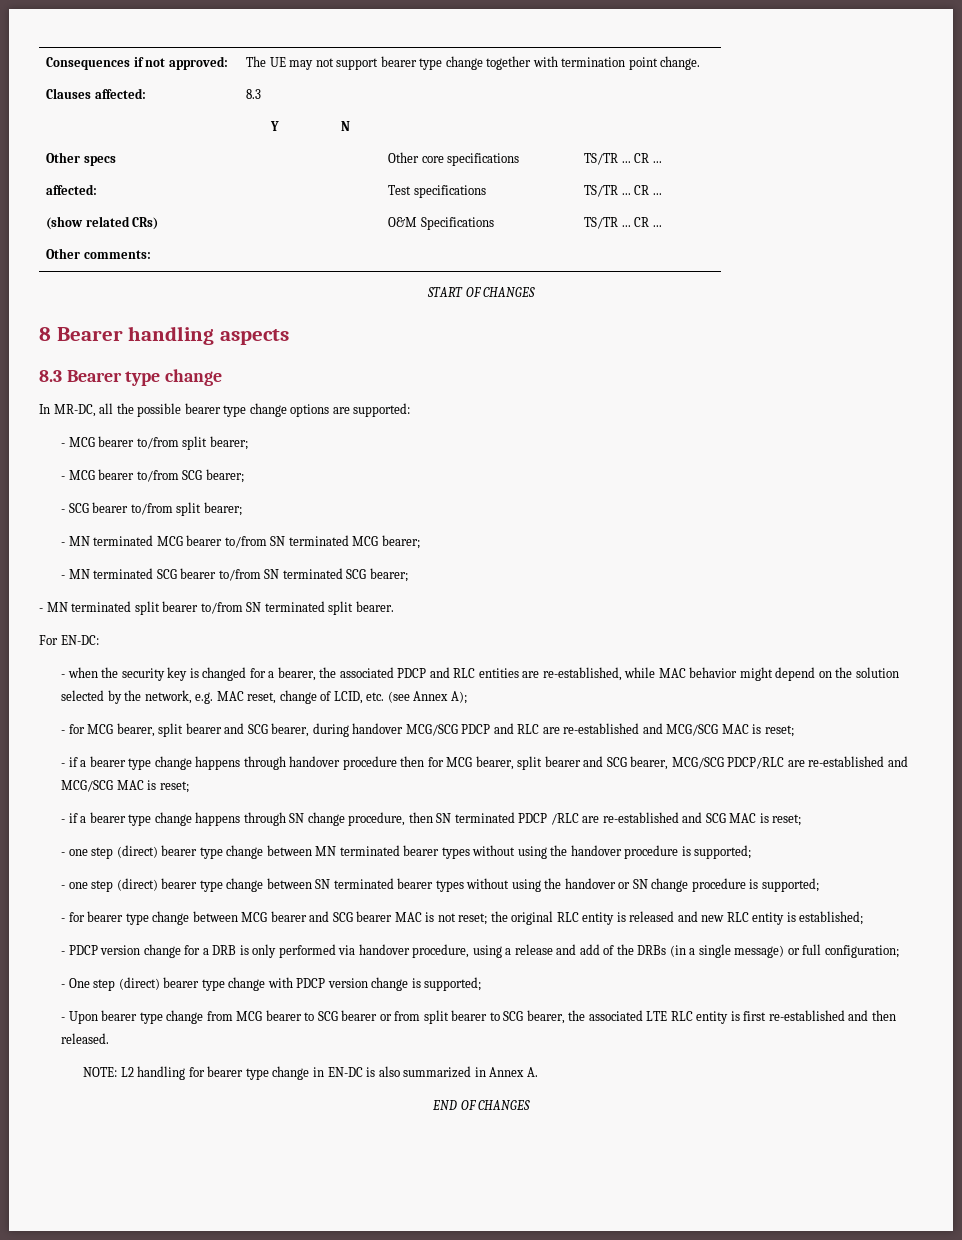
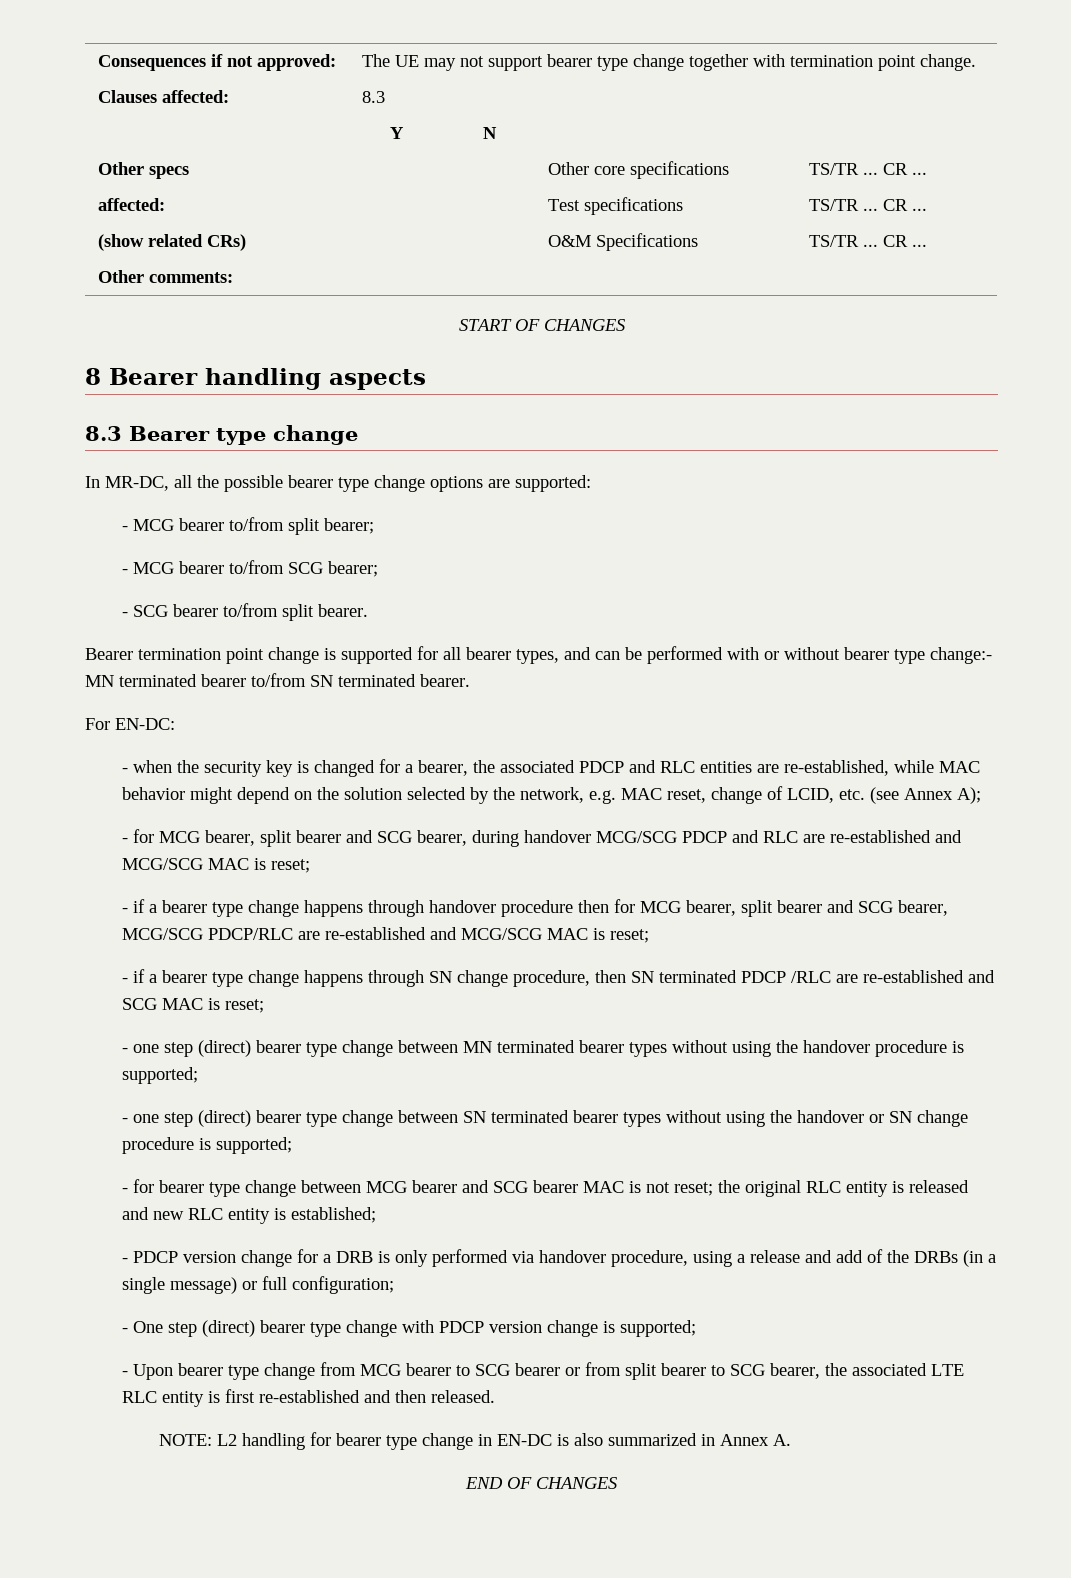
[203,502,242,516] [61,535,420,549] [61,568,408,582] [39,601,354,615] bearer; // - MN terminated MCG bearer to/from SN terminated MCG bearer; // - MN terminated SCG bearer to/from SN terminated SCG bearer; // - MN terminated split bearer to/from SN terminated split -> [317,604,368,617] [85,646,992,664] [85,673,416,687] bearer. // Bearer termination point change is supported for all bearer types, and can be performed with or without bearer type change:- MN terminated bearer to/from SN terminated

